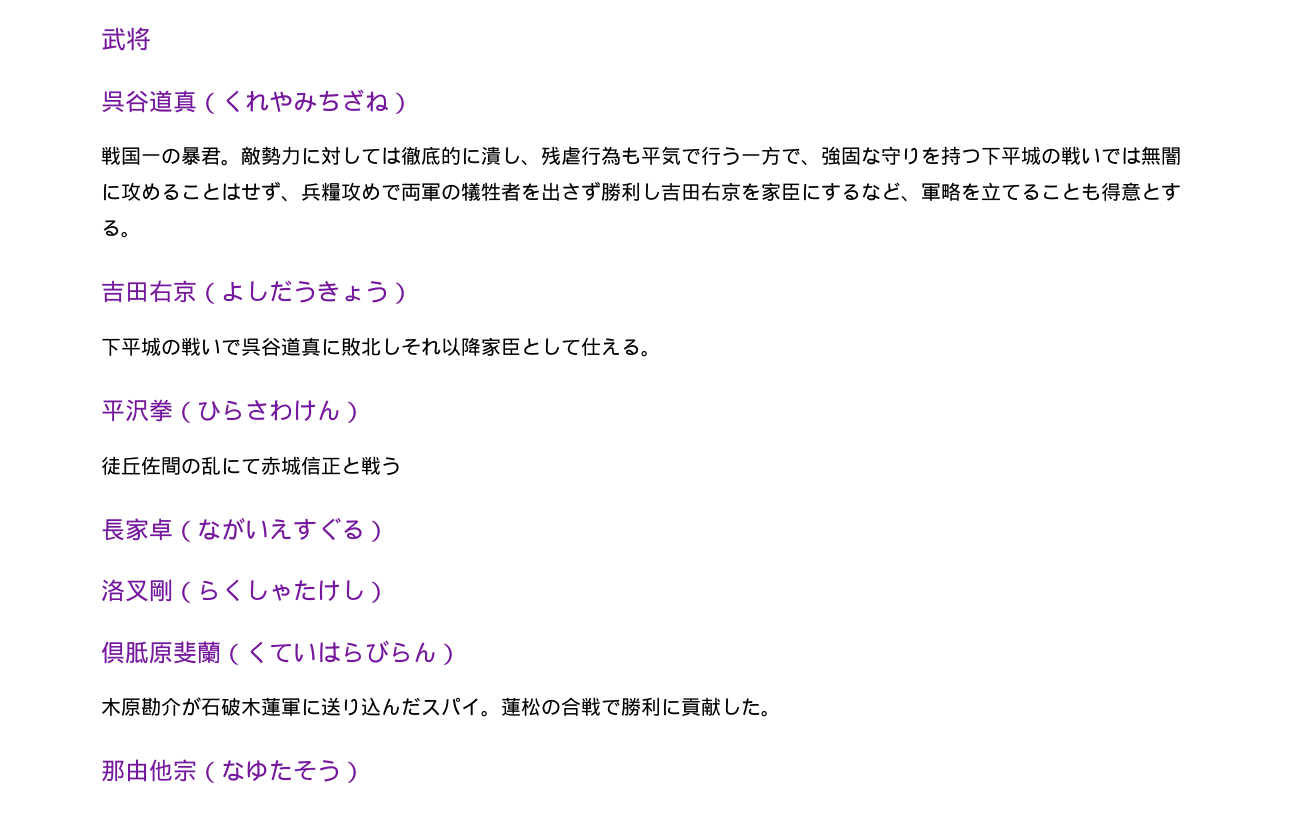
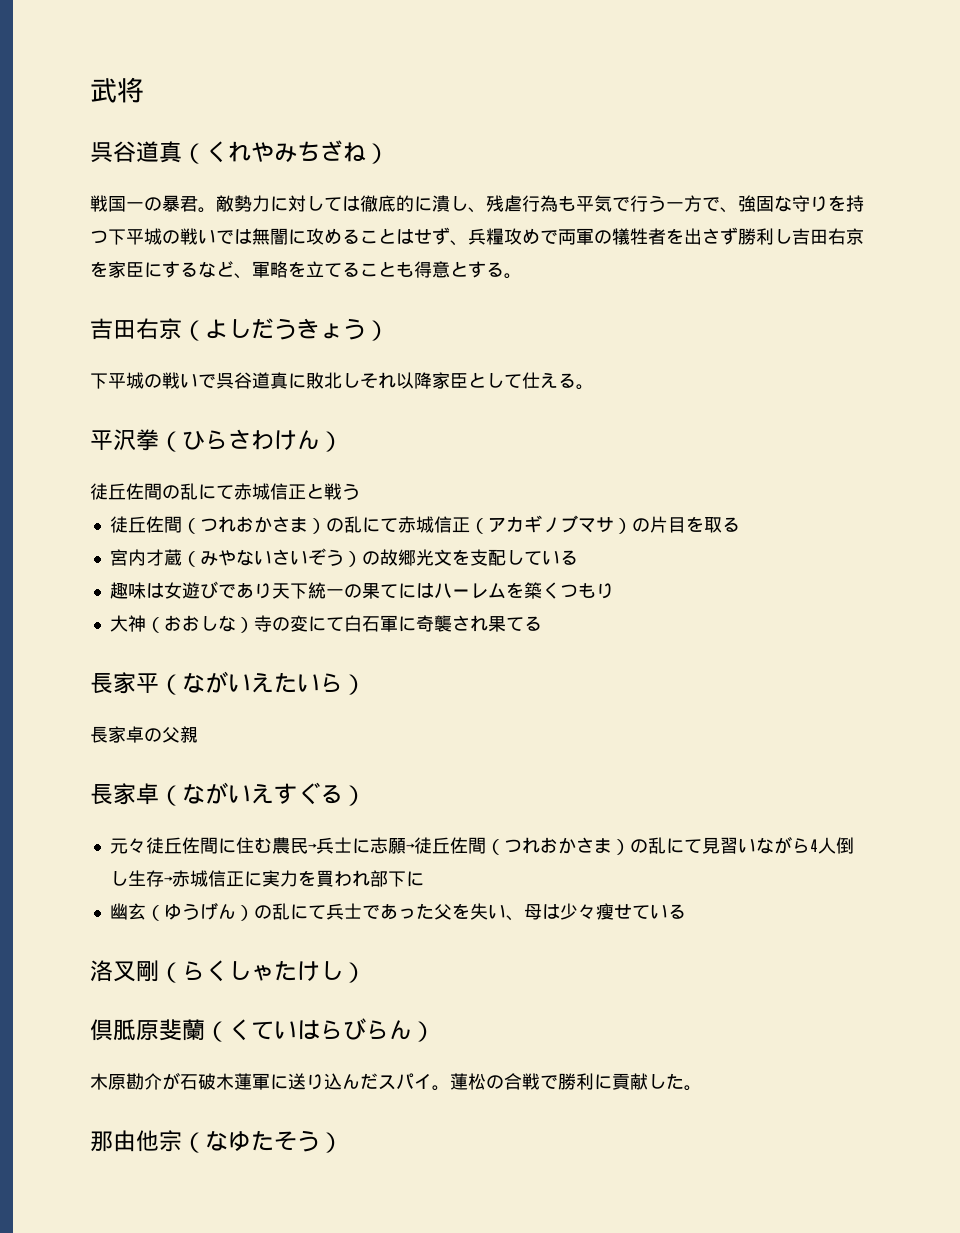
(401, 466) none -> [109,515,740,534] [109,548,578,567] [109,581,614,599] [109,615,542,633] [90,671,366,695] [90,726,198,743] // 徒丘佐間（つれおかさま）の乱にて赤城信正（アカギノブマサ）の片目を取る // 宮内才蔵（みやないさいぞう）の故郷光文を支配している // 趣味は女遊びであり天下統一の果てにはハーレムを築くつもり // 大神（おおしな）寺の変にて白石軍に奇襲され果てる // 長家平（ながいえたいら） // 長家卓の父親
(389, 531) none -> [109,836,854,855] [109,870,424,887] [109,902,686,921] // 元々徒丘佐間に住む農民→兵士に志願→徒丘佐間（つれおかさま）の乱にて見習いながら4人倒し生存→赤城信正に実力を買われ部下に // 幽玄（ゆうげん）の乱にて兵士であった父を失い、母は少々瘦せている

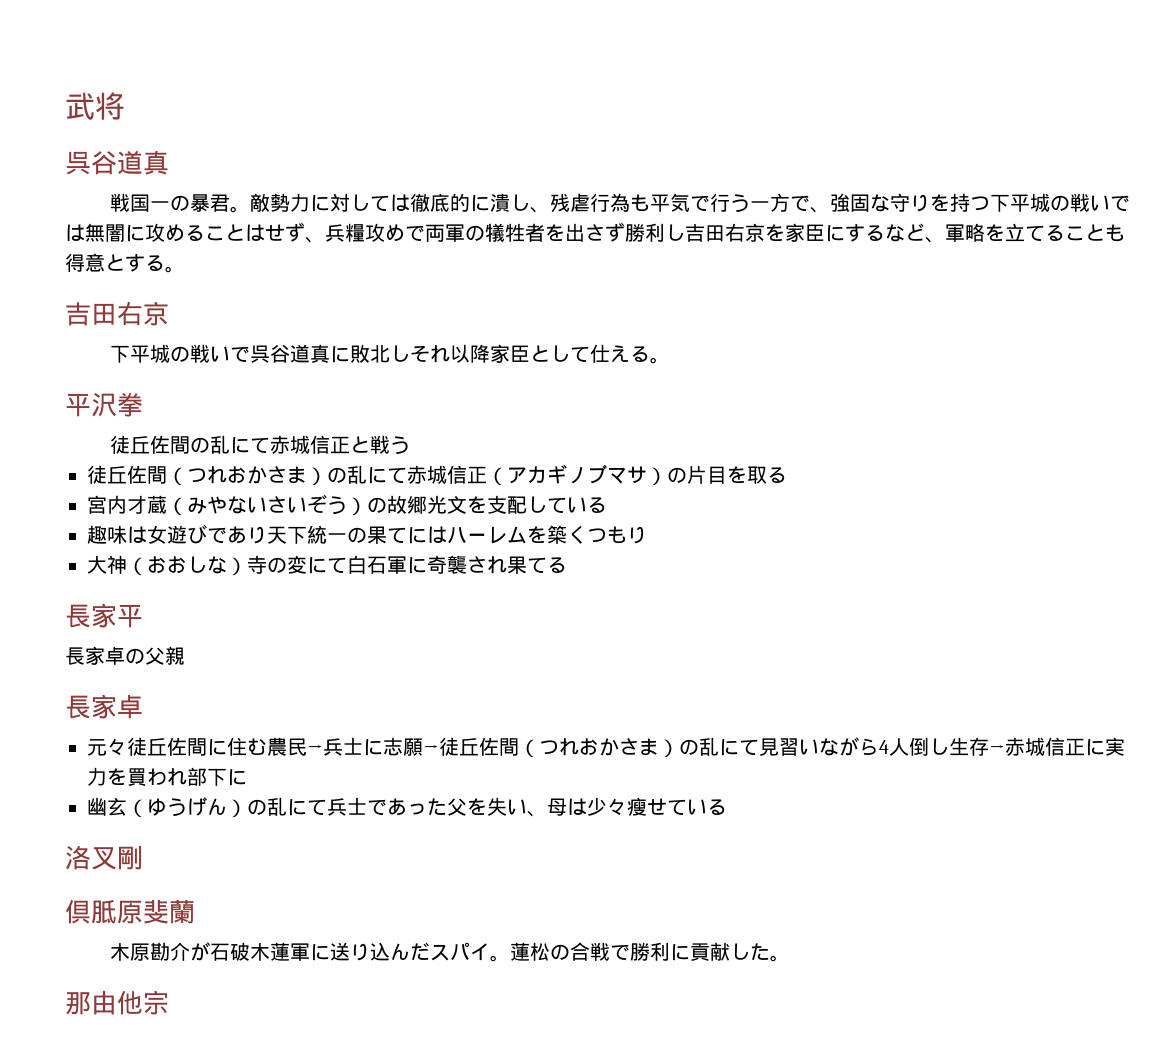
[182,140,389,164] （くれやみちざね） -> (169, 162) none
[182,318,389,341] （よしだうきょう） -> (169, 313) none
[159,429,343,452] （ひらさわけん） -> (143, 404) none
[159,671,366,695] （ながいえたいら） -> (143, 616) none
[159,782,366,806] （ながいえすぐる） -> (143, 706) none
[159,960,366,983] [90,1018,435,1042] （らくしゃたけし） // 倶胝原斐蘭（くていはらびらん） -> [65,899,195,924] // 倶胝原斐蘭
[182,1130,343,1153] （なゆたそう） -> (169, 1002) none

